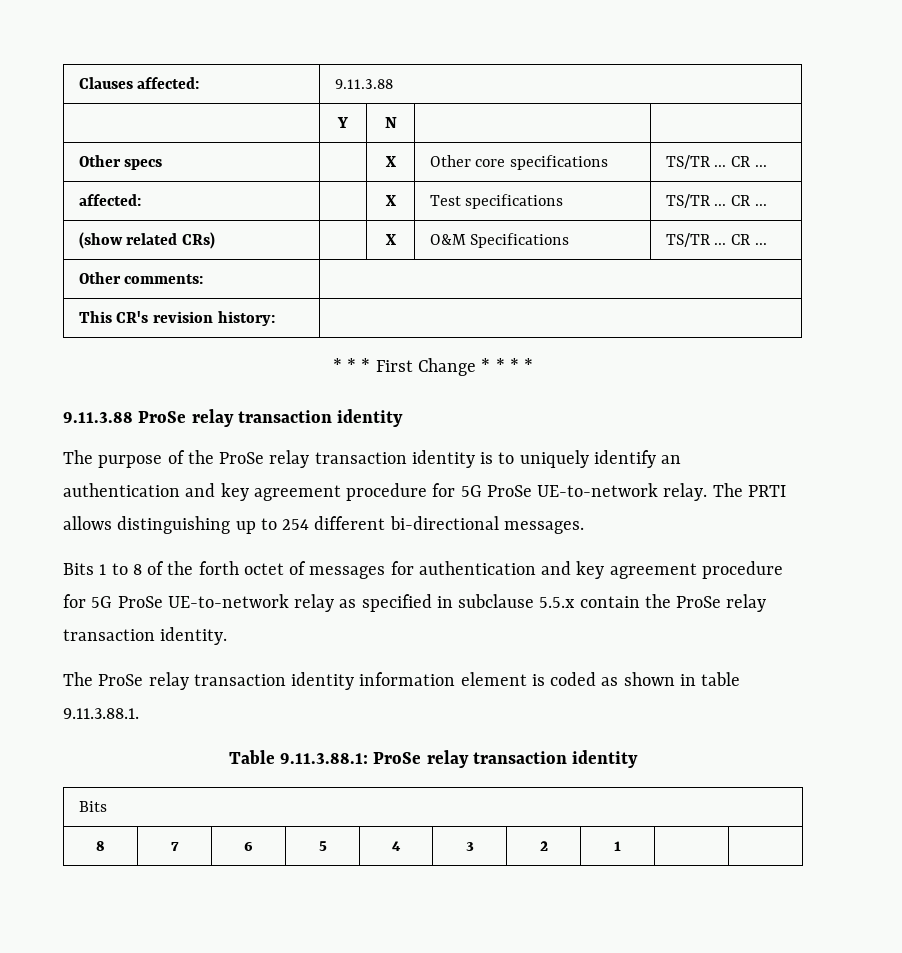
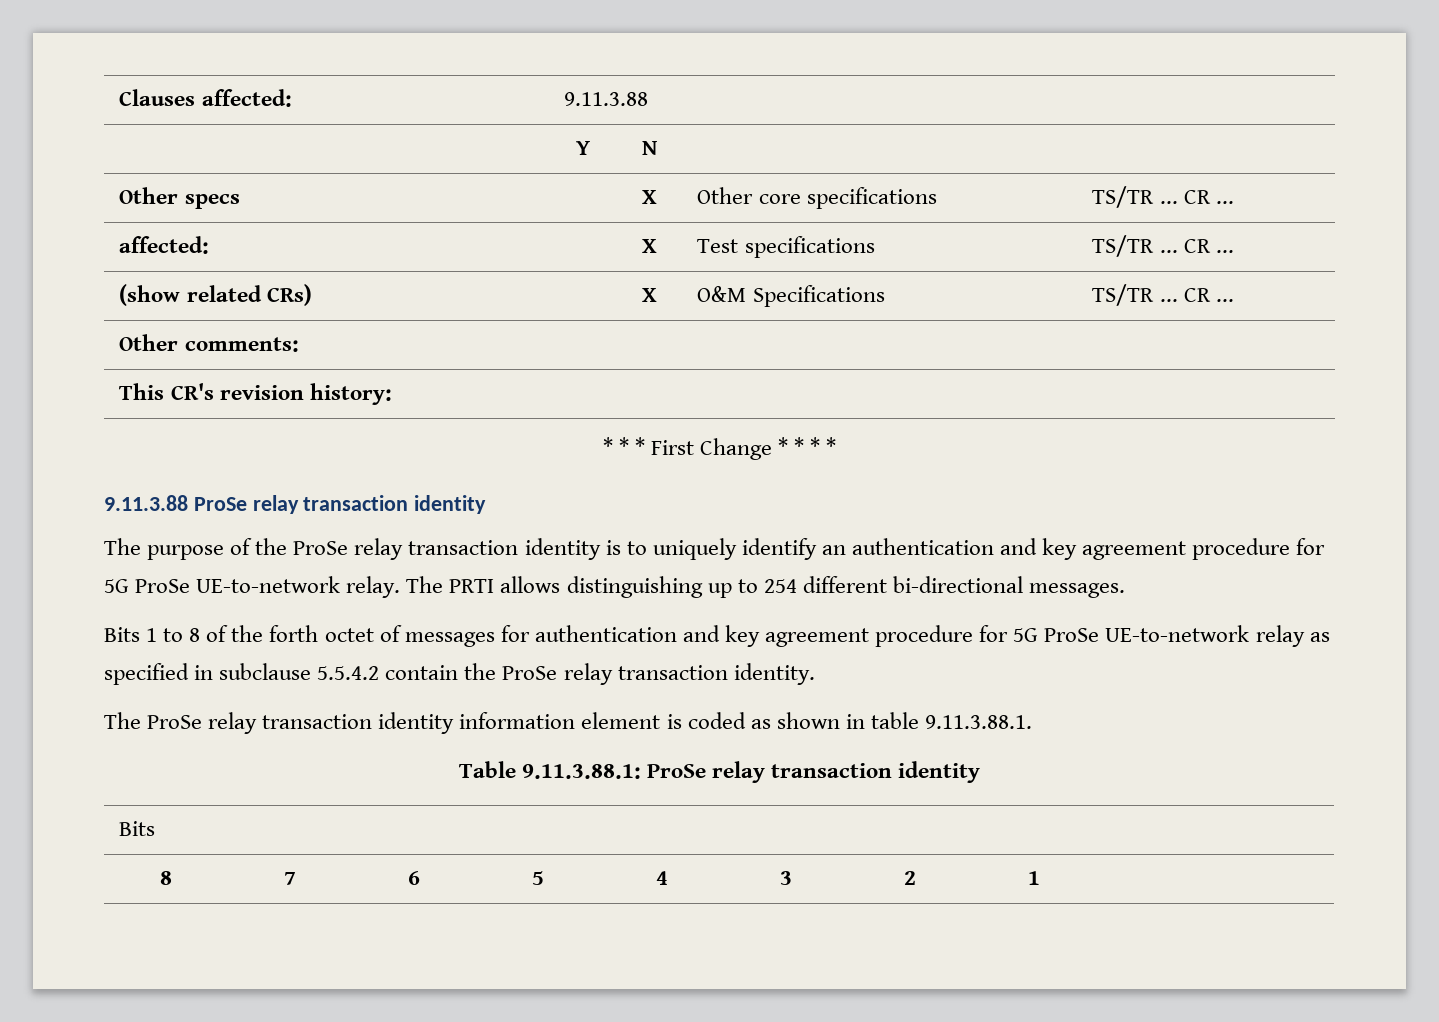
[539,597,576,608] 5.5.x -> [317,666,380,680] 5.5.4.2

